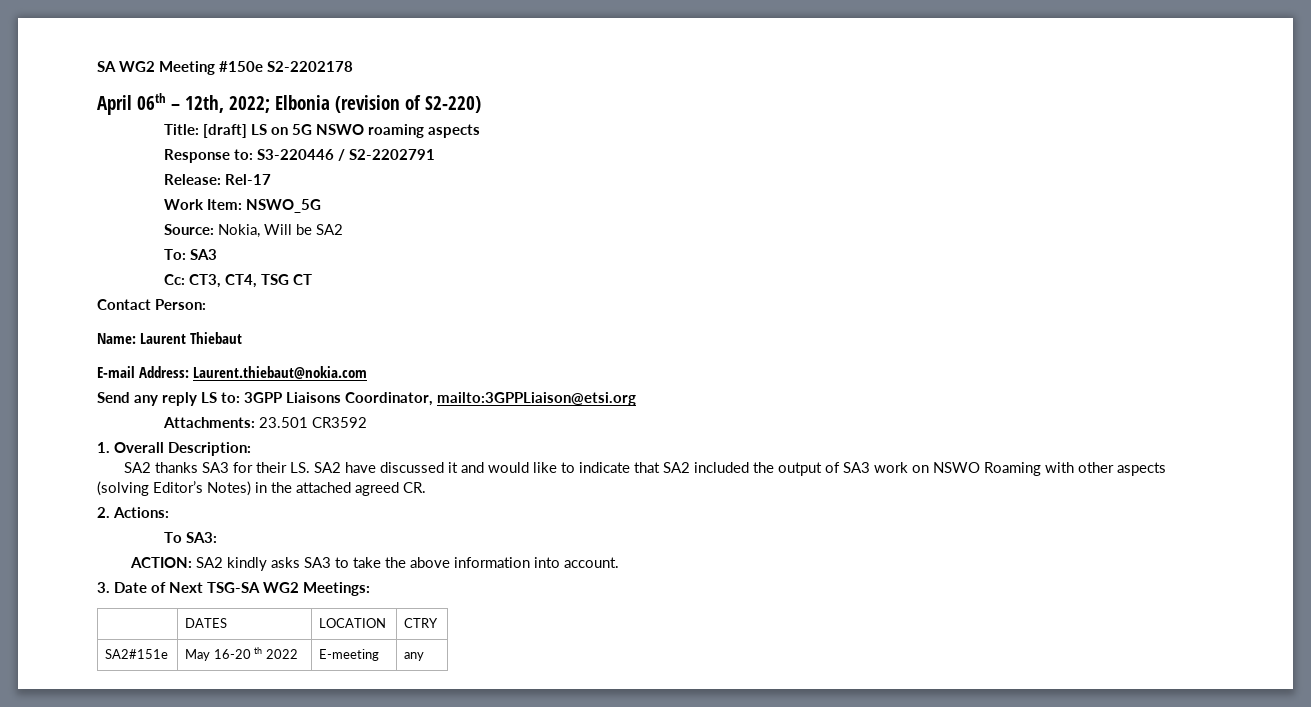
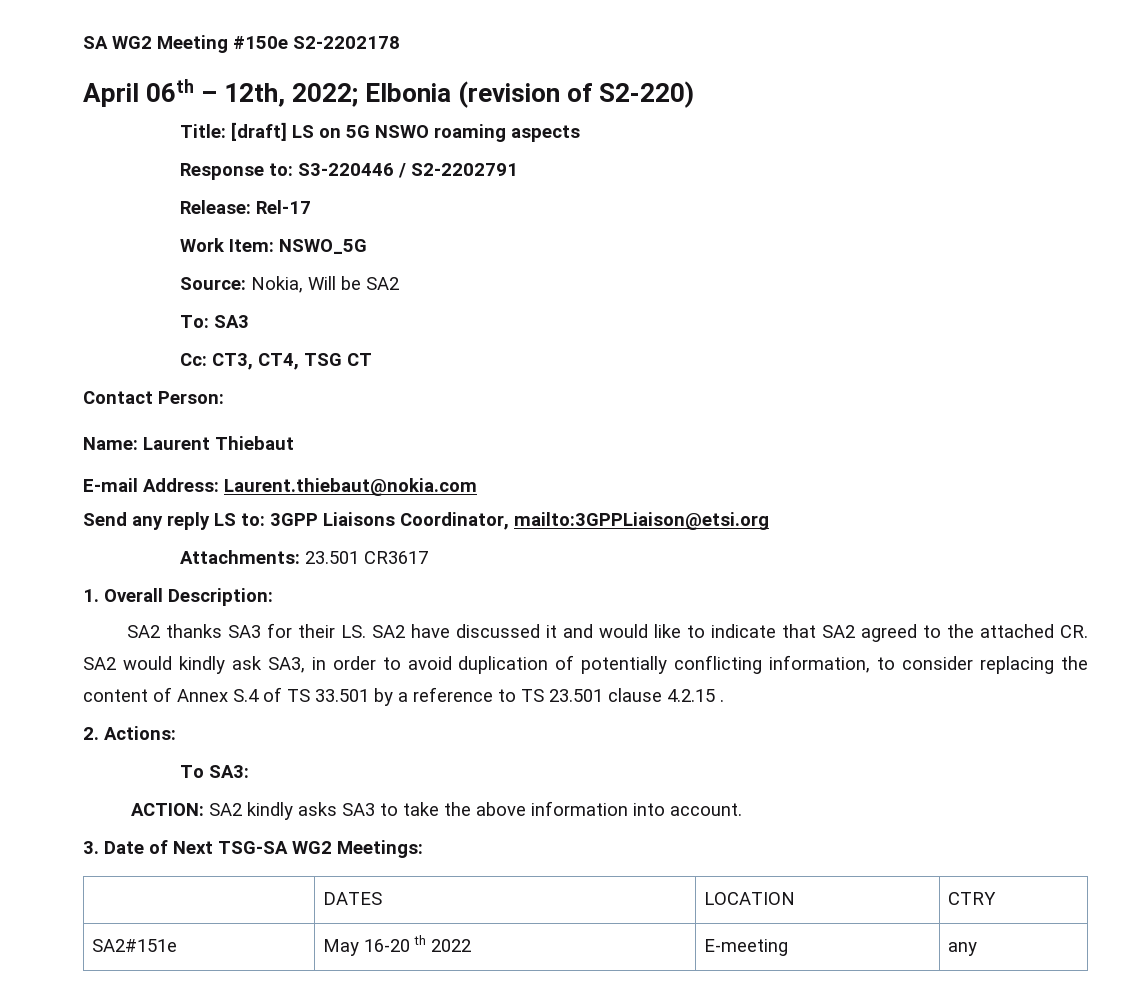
[312,417,368,428] CR3592 -> [363,551,428,564] CR3617
[693,462,1166,476] [97,481,267,496] included the output of SA3 work on NSWO Roaming with other aspects (solving Editor’s Notes) in -> [861,624,942,642] agreed to
[355,482,399,496] agreed -> (1055, 631) none
(426, 487) none -> [83,655,1089,674] [83,687,724,706] SA2 would kindly ask SA3, in order to avoid duplication of potentially conflicting information, to consider replacing the content of Annex S.4 of TS 33.501 by a reference to TS 23.501 clause 4.2.15 .

